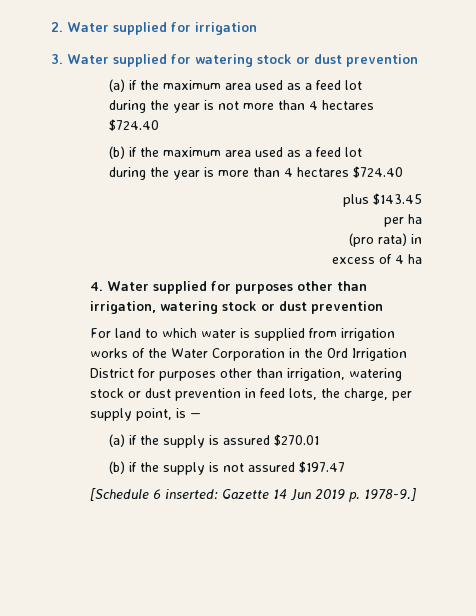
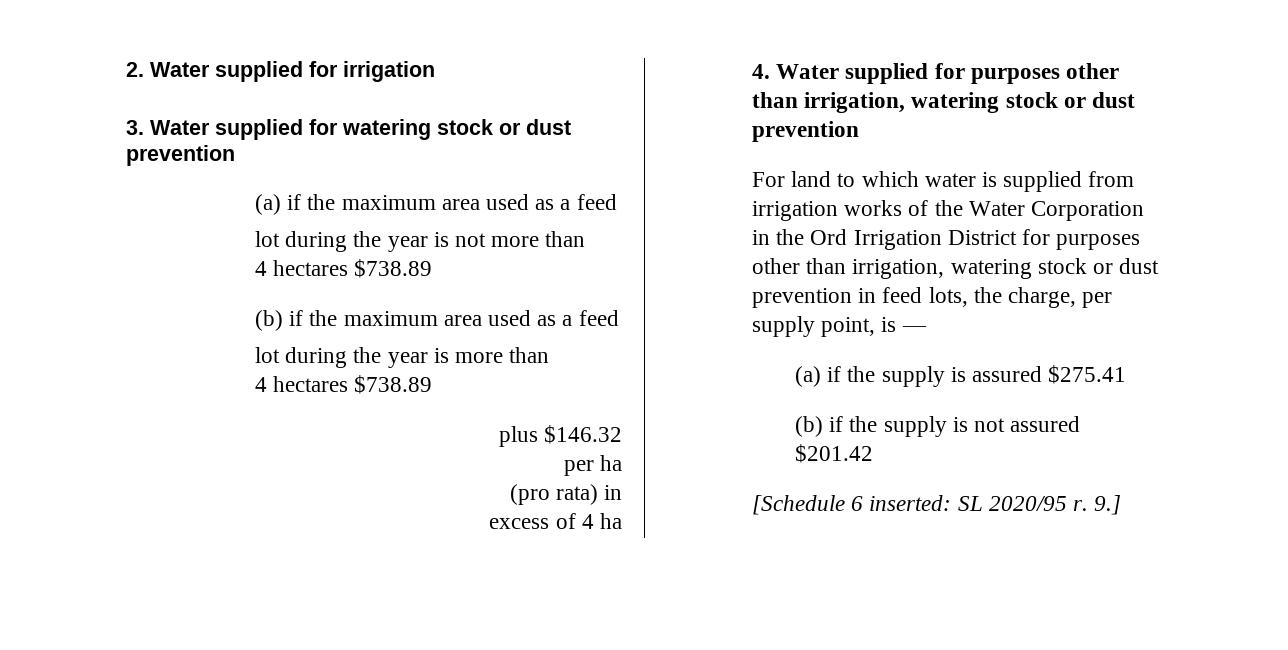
[345,80,363,90] lot // -> [255,231,281,247] // lot
[309,100,375,110] [109,119,160,131] 4 hectares $724.40 -> [255,259,433,278] // 4 hectares $738.89
[345,147,363,157] lot // -> [255,347,281,363] // lot
[284,166,404,178] 4 hectares $724.40 -> [255,375,433,394] // 4 hectares $738.89
[373,193,422,205] $143.45 -> [544,425,622,444] $146.32
[274,434,320,446] $270.01 -> [1048,365,1127,384] $275.41
[299,461,346,473] $197.47 -> [795,444,874,463] $201.42
[221,488,416,502] Gazette 14 Jun 2019 p. 1978-9.] -> [957,495,1122,515] SL 2020/95 r. 9.]

